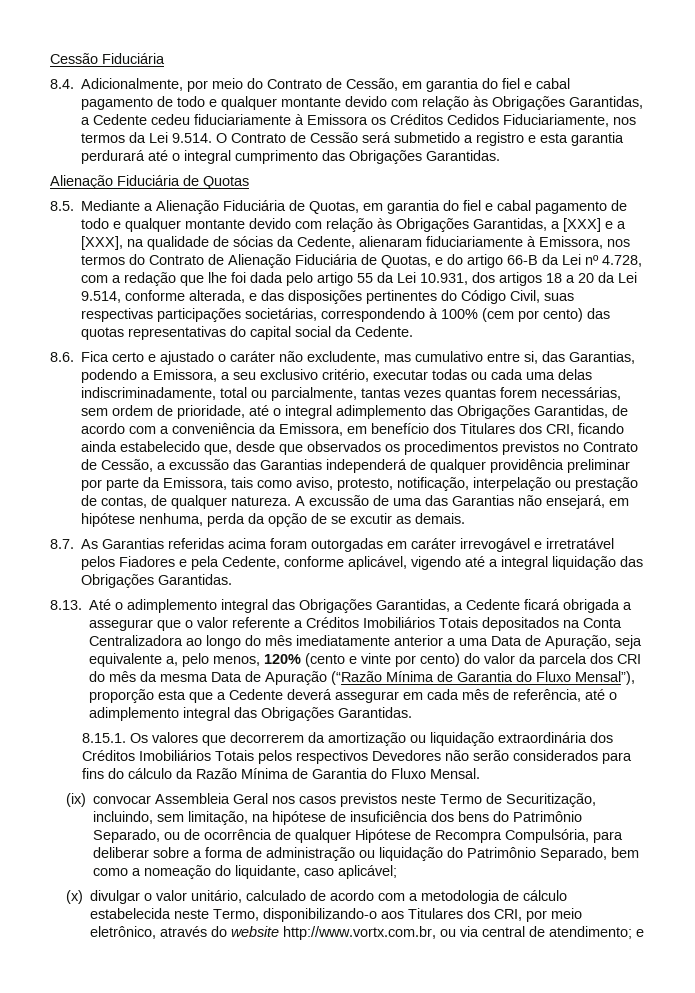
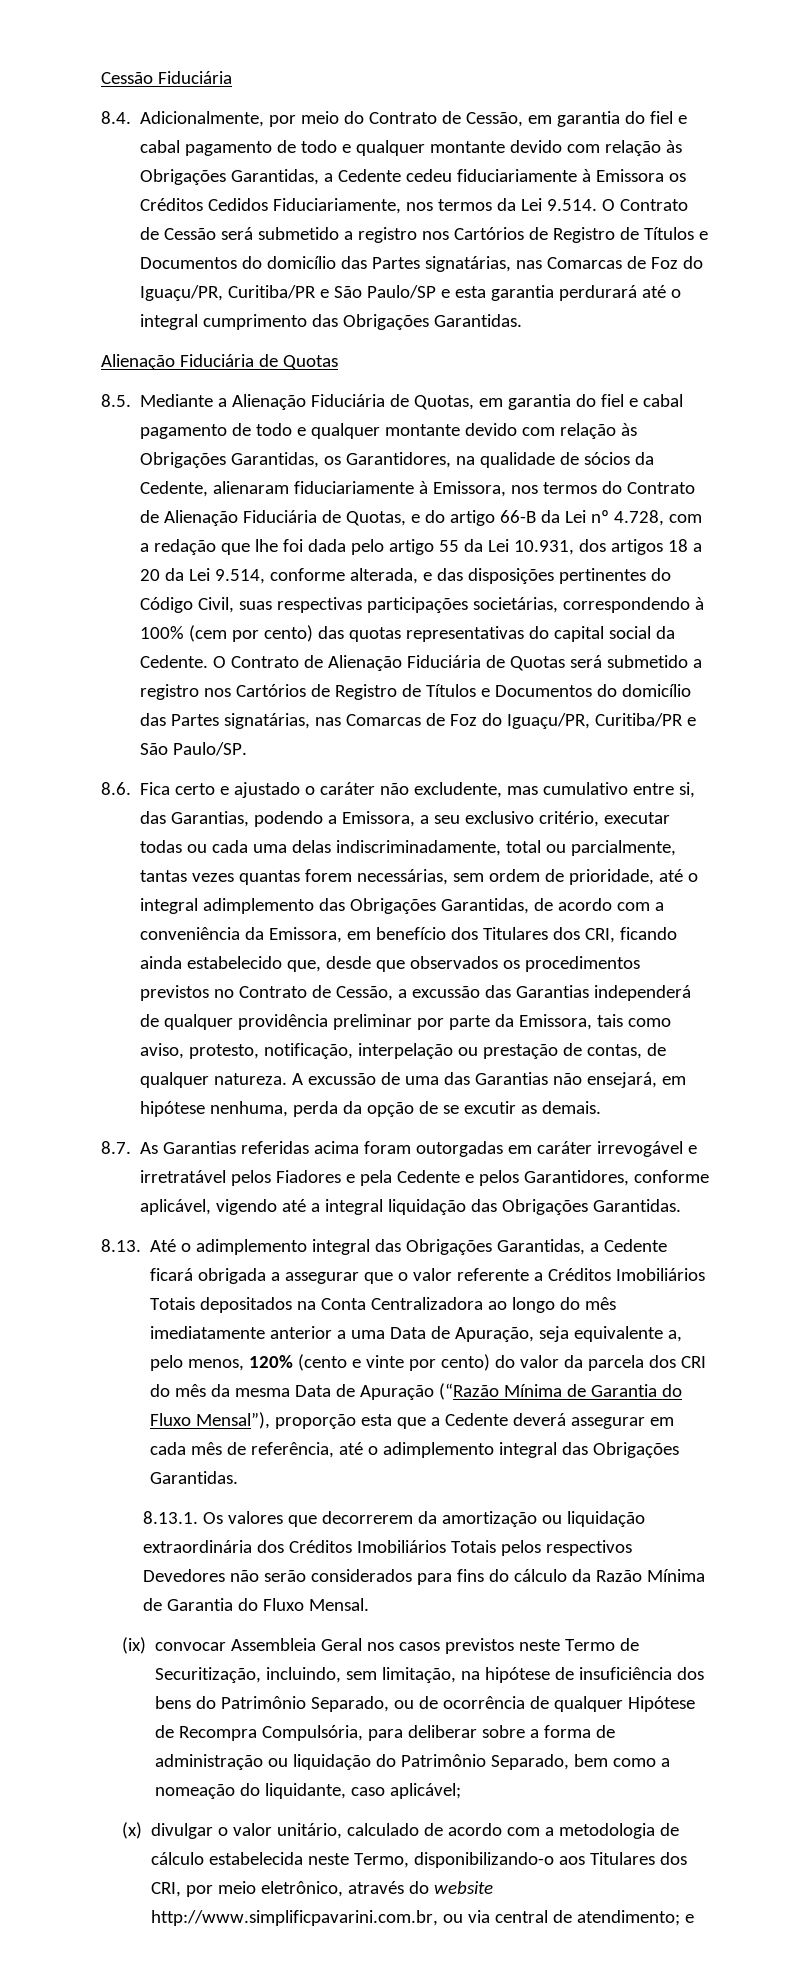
(525, 139) none -> [422,227,709,243] [140,256,704,272] [140,285,437,301] nos Cartórios de Registro de Títulos e Documentos do domicílio das Partes signatárias, nas Comarcas de Foz do Iguaçu/PR, Curitiba/PR e São Paulo/SP
[551,218,627,232] [81,236,124,250] a [XXX] e a [XXX], -> [324,452,452,468] os Garantidores,
[233,236,274,247] sócias -> [584,452,631,465] sócios
(414, 331) none -> [213,655,703,671] [140,684,692,700] [140,713,697,729] [140,742,248,756] O Contrato de Alienação Fiduciária de Quotas será submetido a registro nos Cartórios de Registro de Títulos e Documentos do domicílio das Partes signatárias, nas Comarcas de Foz do Iguaçu/PR, Curitiba/PR e São Paulo/SP.
[222,556,281,569] Cedente, -> [397,1170,630,1186] Cedente e pelos Garantidores,
[82,733,127,743] 8.15.1. -> [142,1511,198,1524] 8.13.1.
[283,926,437,940] http://www.vortx.com.br, -> [151,1910,439,1926] http://www.simplificpavarini.com.br,

